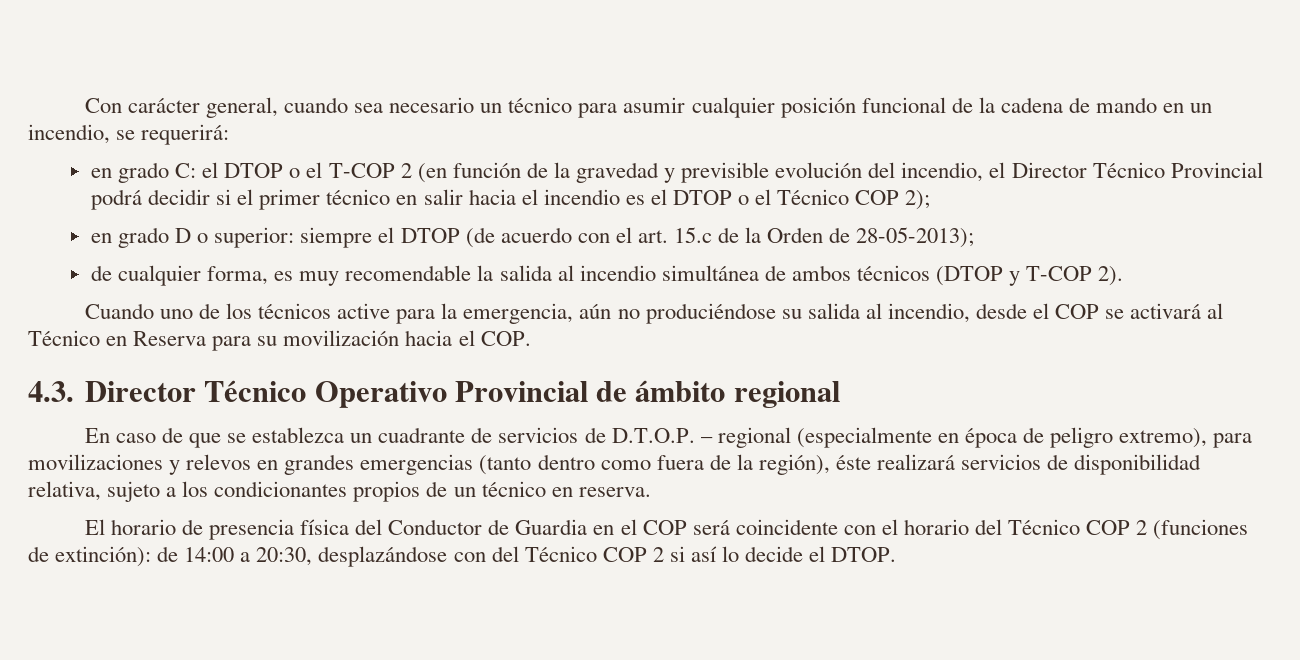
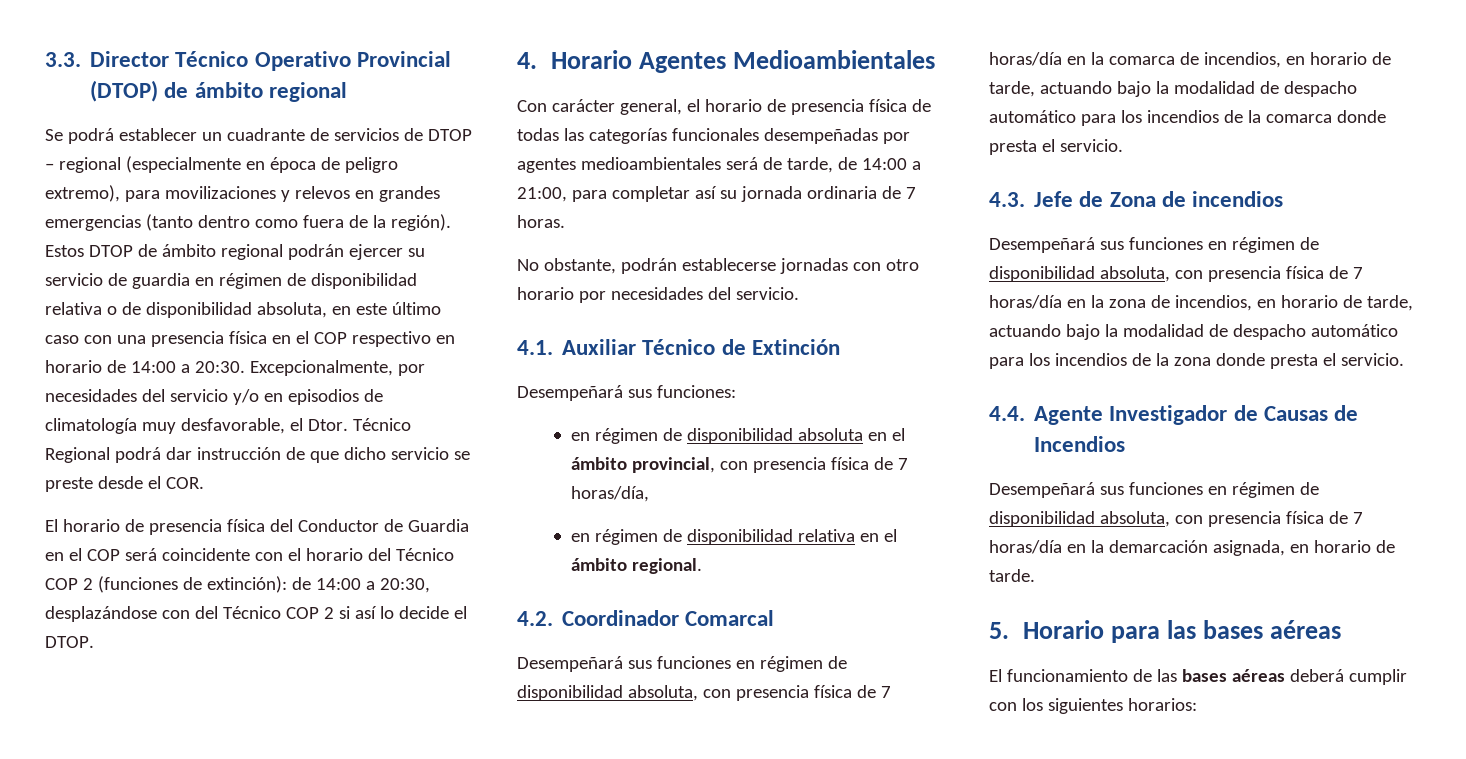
[84,97,1213,118] [28,124,230,145] [91,162,1263,183] [91,189,931,210] [91,227,975,248] [91,265,1124,286] [84,303,1224,324] [28,330,531,351] [28,381,74,402] Con carácter general, cuando sea necesario un técnico para asumir cualquier posición funcional de la cadena de mando en un incendio, se requerirá: // en grado C: el DTOP o el T-COP 2 (en función de la gravedad y previsible evolución del incendio, el Director Técnico Provincial podrá decidir si el primer técnico en salir hacia el incendio es el DTOP o el Técnico COP 2); // en grado D o superior: siempre el DTOP (de acuerdo con el art. 15.c de la Orden de 28-05-2013); // de cualquier forma, es muy recomendable la salida al incendio simultánea de ambos técnicos (DTOP y T-COP 2). // Cuando uno de los técnicos active para la emergencia, aún no produciéndose su salida al incendio, desde el COP se activará al Técnico en Reserva para su movilización hacia el COP. // 4.3. -> [45,52,81,67] 3.3.
(588, 391) none -> [90,80,159,102] (DTOP)
[84,427,345,448] En caso de que se establezca -> [45,128,197,144] Se podrá establecer
[611,428,695,443] D.T.O.P. -> [427,129,472,141] DTOP
[758,454,1202,475] [28,481,651,502] región), éste realizará servicios de disponibilidad relativa, sujeto a los condicionantes propios de un técnico en reserva. -> [390,214,451,231] [45,244,425,260] [45,273,417,289] [45,302,441,318] [45,331,455,347] [45,360,425,376] [45,389,383,405] [45,418,411,434] [45,447,470,463] [45,476,204,492] región). Estos DTOP de ámbito regional podrán ejercer su servicio de guardia en régimen de disponibilidad relativa o de disponibilidad absoluta, en este último caso con una presencia física en el COP respectivo en horario de 14:00 a 20:30. Excepcionalmente, por necesidades del servicio y/o en episodios de climatología muy desfavorable, el Dtor. Técnico Regional podrá dar instrucción de que dicho servicio se preste desde el COR.
(897, 554) none -> [517,50,935,73] [517,99,931,115] [517,128,910,144] [517,157,921,173] [517,186,916,202] [517,215,565,228] [517,258,919,274] [517,287,799,303] [517,339,840,355] [517,385,736,401] [571,428,906,444] [571,457,909,473] [571,486,650,502] [571,529,898,545] [571,558,703,574] [517,610,775,626] [517,656,847,672] [517,685,891,701] [989,52,1391,68] [989,81,1357,97] [989,110,1386,126] [989,139,1123,155] [989,191,1284,207] [989,237,1319,253] [989,266,1363,282] [989,295,1413,311] [989,324,1398,340] [989,353,1404,369] [989,405,1359,425] [1034,436,1126,452] [989,482,1319,498] [989,511,1363,527] [989,540,1395,556] [989,569,1035,582] [989,620,1341,643] [989,669,1407,685] [989,698,1197,714] // 4. Horario Agentes Medioambientales // Con carácter general, el horario de presencia física de todas las categorías funcionales desempeñadas por agentes medioambientales será de tarde, de 14:00 a 21:00, para completar así su jornada ordinaria de 7 horas. // No obstante, podrán establecerse jornadas con otro horario por necesidades del servicio. // 4.1. Auxiliar Técnico de Extinción // Desempeñará sus funciones: // en régimen de disponibilidad absoluta en el ámbito provincial, con presencia física de 7 horas/día, // en régimen de disponibilidad relativa en el ámbito regional. // 4.2. Coordinador Comarcal // Desempeñará sus funciones en régimen de disponibilidad absoluta, con presencia física de 7 horas/día en la comarca de incendios, en horario de tarde, actuando bajo la modalidad de despacho automático para los incendios de la comarca donde presta el servicio. // 4.3. Jefe de Zona de incendios // Desempeñará sus funciones en régimen de disponibilidad absoluta, con presencia física de 7 horas/día en la zona de incendios, en horario de tarde, actuando bajo la modalidad de despacho automático para los incendios de la zona donde presta el servicio. // 4.4. Agente Investigador de Causas de Incendios // Desempeñará sus funciones en régimen de disponibilidad absoluta, con presencia física de 7 horas/día en la demarcación asignada, en horario de tarde. // 5. Horario para las bases aéreas // El funcionamiento de las bases aéreas deberá cumplir con los siguientes horarios:

